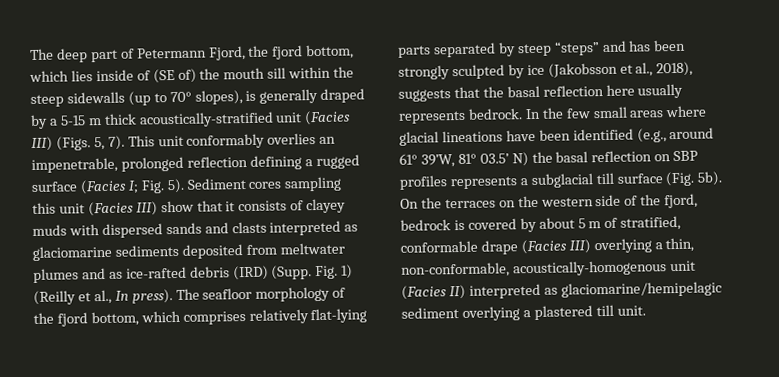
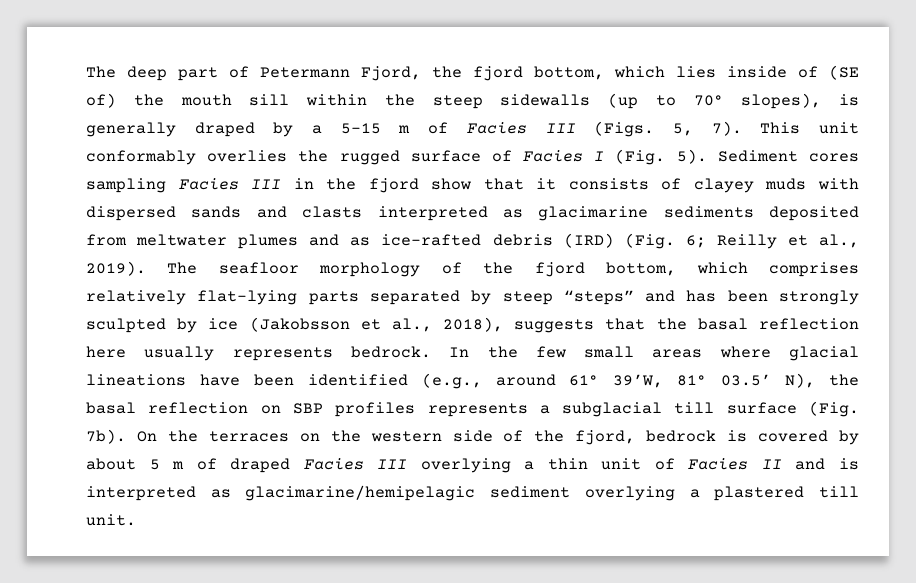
[103,110,352,128] [31,136,53,151] thick acoustically-stratified unit (Facies III) -> [428,122,576,134] of Facies III
[319,136,337,144] [31,154,360,173] [31,176,343,195] [32,201,158,217] an impenetrable, prolonged reflection defining a rugged surface (Facies I; Fig. 5). Sediment cores sampling this unit (Facies III) -> [298,149,859,165] [86,178,419,193] the rugged surface of Facies I (Fig. 5). Sediment cores sampling Facies III in the fjord
[32,245,112,261] glaciomarine -> [538,206,649,221] glacimarine
[271,264,354,280] [33,289,173,305] (Supp. Fig. 1) (Reilly et al., In press). -> [624,233,860,249] [86,261,146,276] (Fig. 6; Reilly et al., 2019).
[511,152,529,167] N) -> [785,373,816,388] N),
[697,171,723,186] 5b). -> [86,429,126,444] 7b).
[620,215,682,231] [400,237,695,255] [401,260,696,278] [401,281,722,300] stratified, conformable drape (Facies III) overlying a thin, non-conformable, acoustically-homogenous unit (Facies II) interpreted as glaciomarine/hemipelagic -> [230,458,859,473] [86,485,476,501] draped Facies III overlying a thin unit of Facies II and is interpreted as glacimarine/hemipelagic

